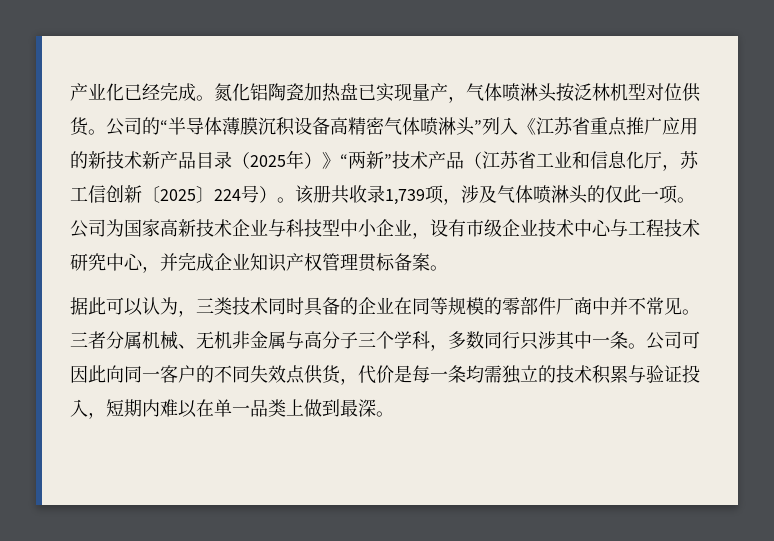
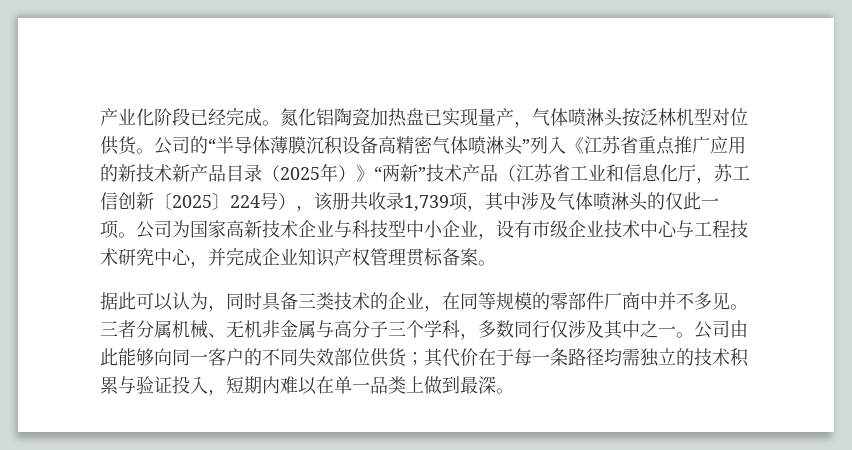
(124, 92) none -> [154,108,190,126] 阶段
[277,197,295,203] 。 -> [296,205,314,212] ，
(461, 201) none -> [485,192,521,211] 其中
[196,297,394,316] 三类技术同时具备的企业 -> [226,292,442,312] 同时具备三类技术的企业，
[646,297,664,315] 常 -> [694,292,712,310] 多
[520,331,700,350] [70,365,106,383] 只涉其中一条。公司可因此 -> [550,320,748,339] [100,348,154,366] 仅涉及其中之一。公司由此能够
[286,365,466,385] 点供货，代价是每一条 -> [334,348,604,367] 部位供货；其代价在于每一条路径

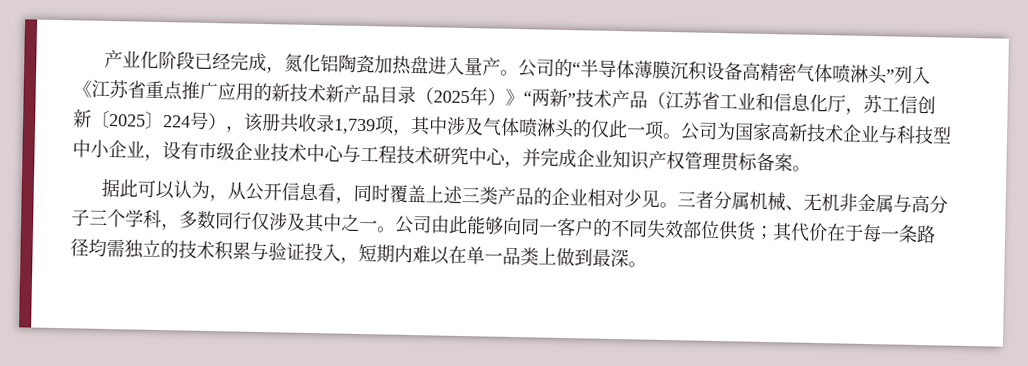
[262,120,280,126] 。 -> [266,66,286,74] ，
[424,108,748,128] [100,136,137,155] 已实现量产，气体喷淋头按泛林机型对位供货 -> [428,56,502,76] 进入量产
[226,292,712,312] 同时具备三类技术的企业，在同等规模的零部件厂商中并不多 -> [227,181,643,208] 从公开信息看，同时覆盖上述三类产品的企业相对少

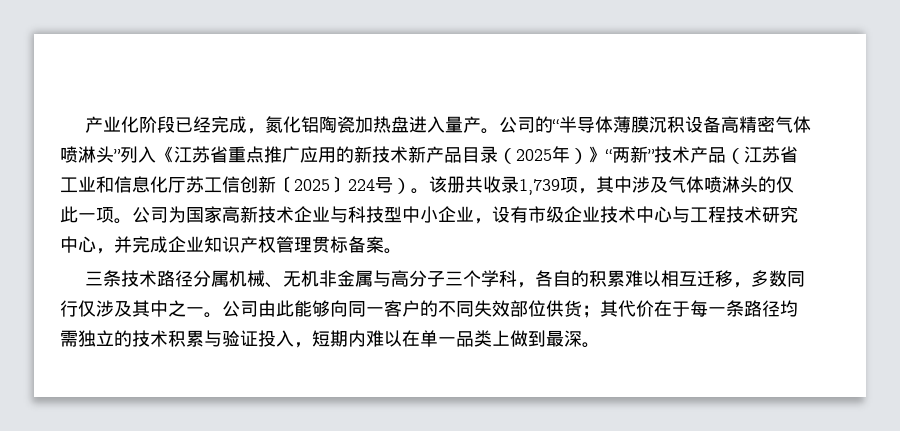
[845,107,864,115] ， -> (186, 185) none
[225,125,245,133] ， -> [411,188,429,194] 。
[101,178,715,209] 据此可以认为，从公开信息看，同时覆盖上述三类产品的企业相对少见。三者 -> [84,270,193,287] 三条技术路径
(180, 227) none -> [534,270,751,288] 各自的积累难以相互迁移，

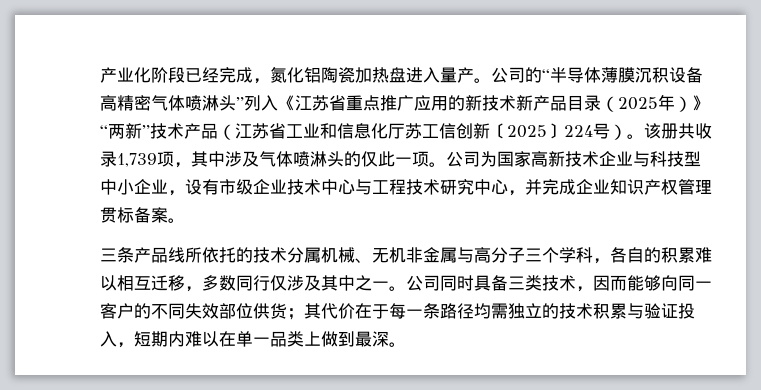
[120,270,193,287] 技术路径 -> [134,247,287,263] 产品线所依托的技术
[258,300,294,317] 由此 -> [440,275,627,292] 同时具备三类技术，因而

